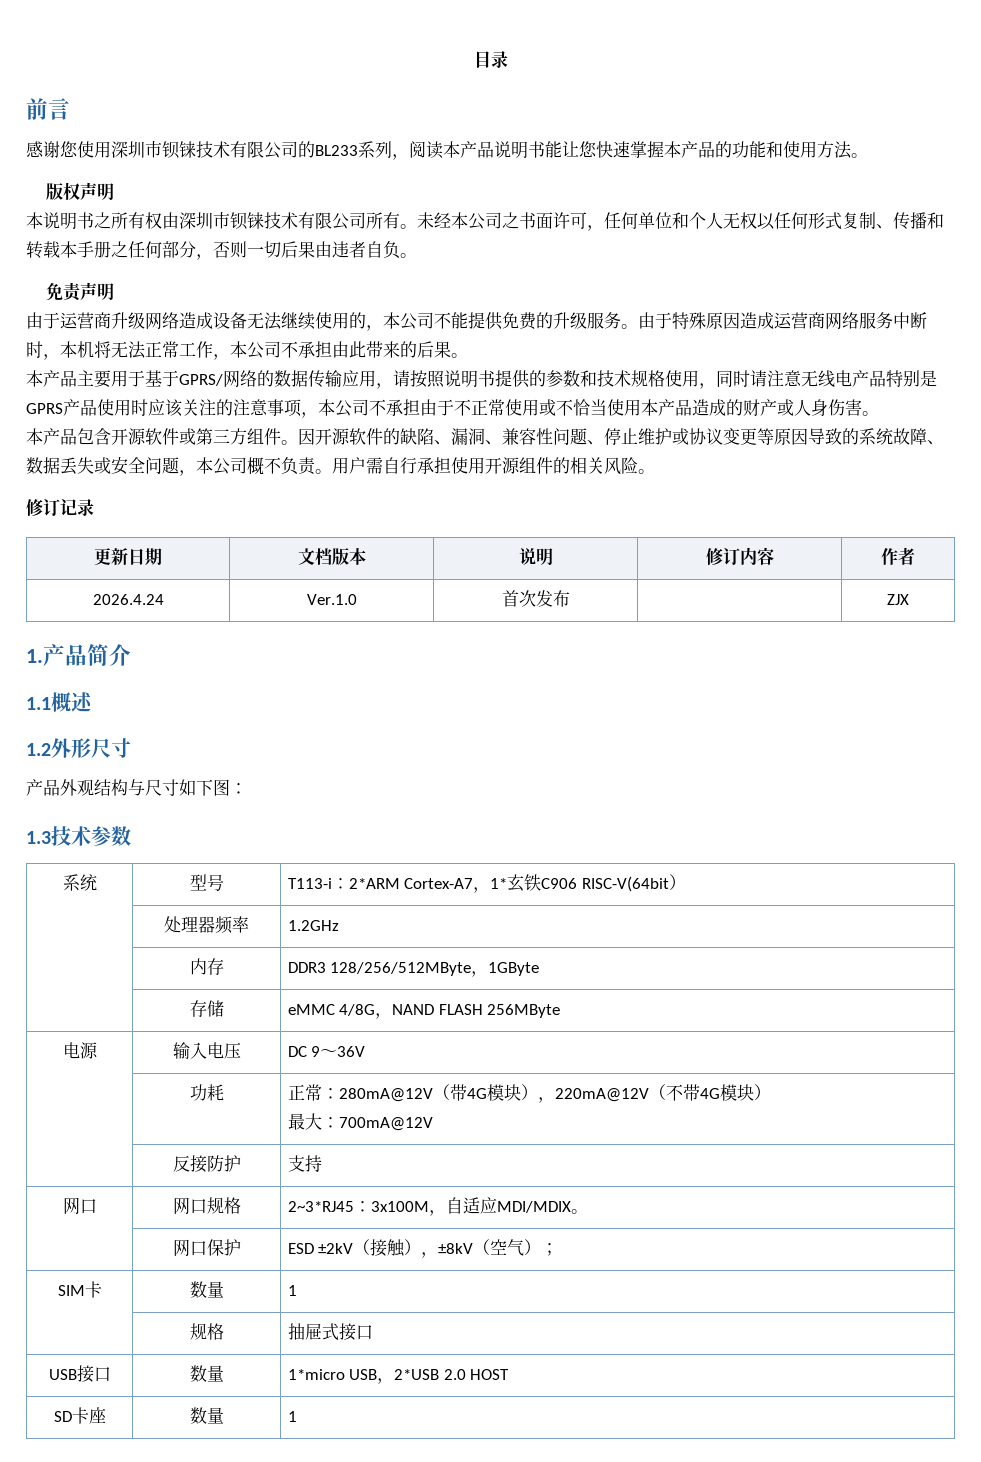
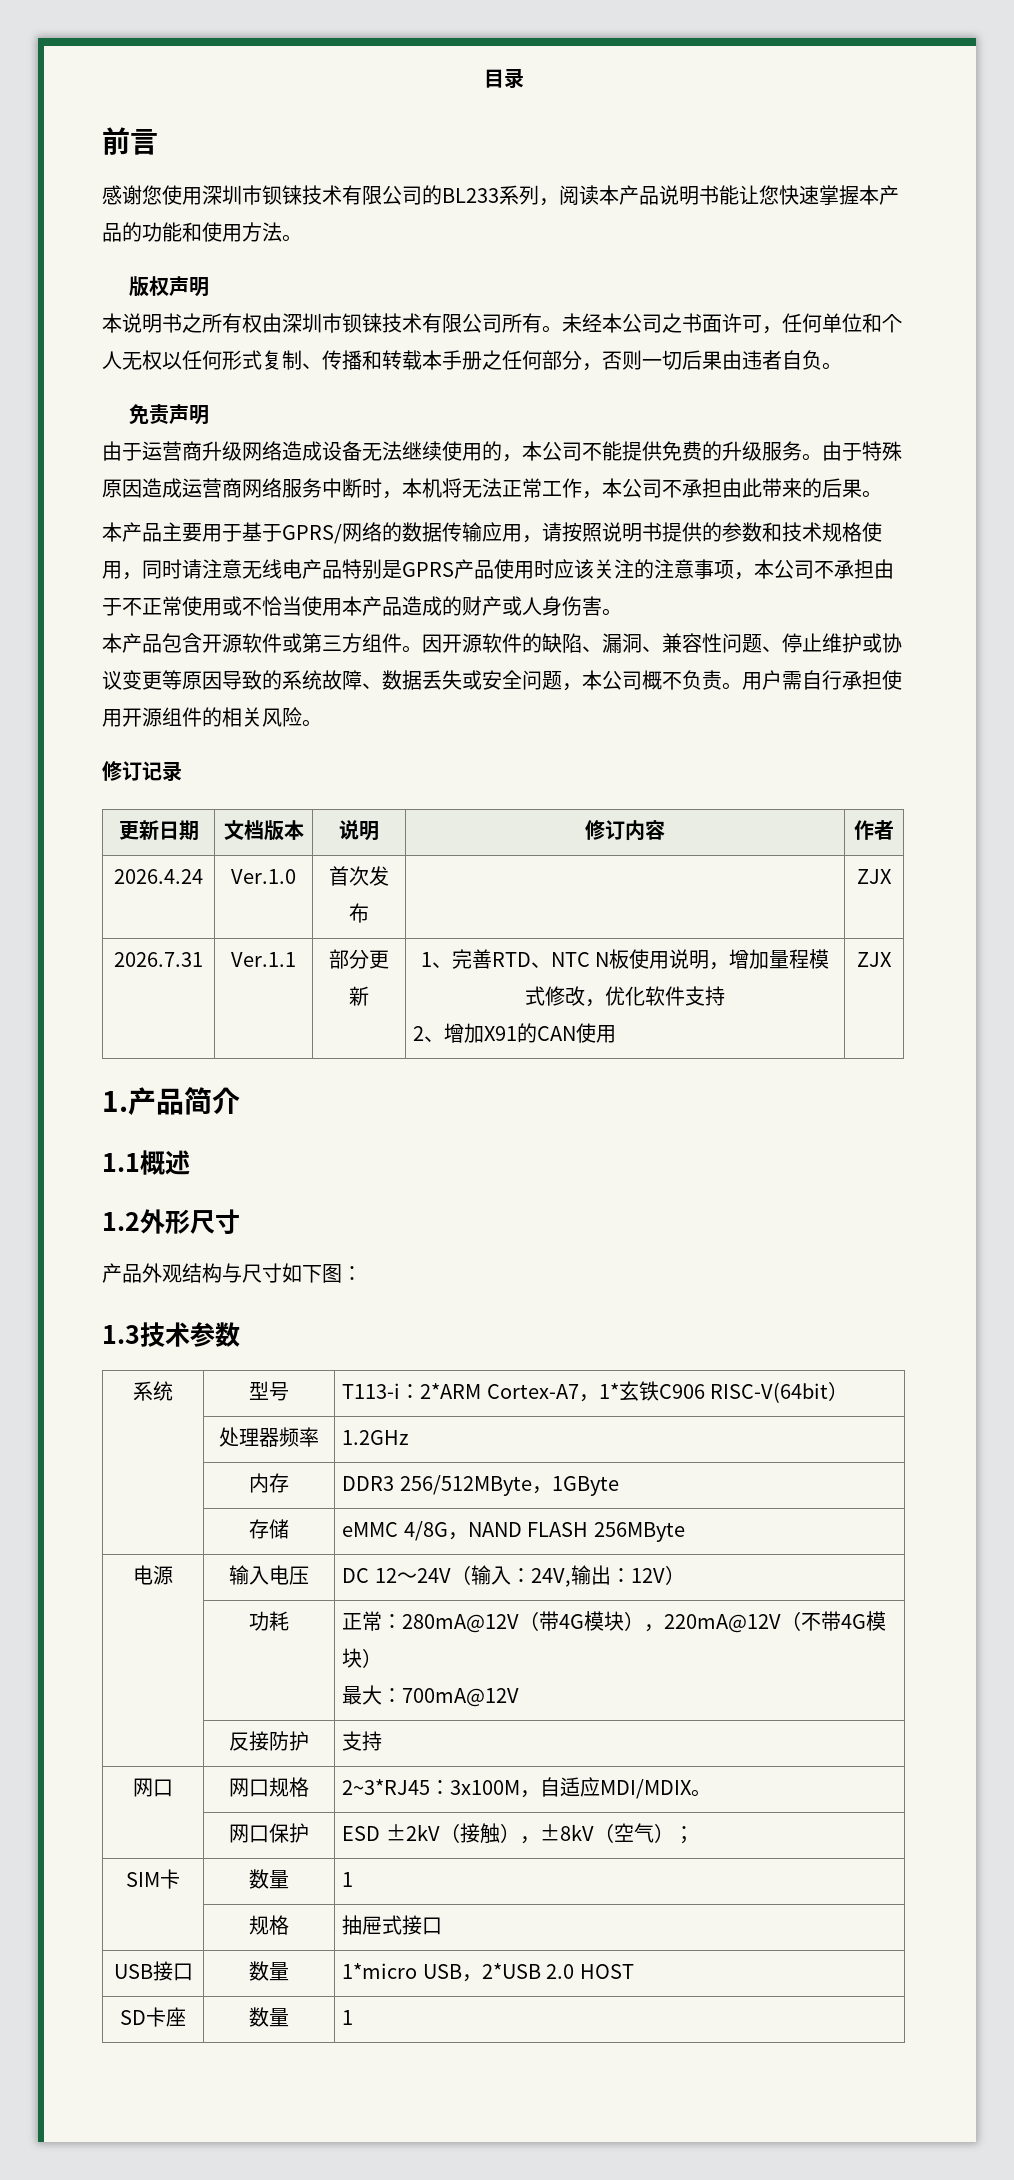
(909, 599) none -> [114,952,203,967] [231,952,296,967] [329,949,389,969] [349,986,369,1006] [420,949,830,970] [525,986,725,1007] [413,1023,617,1043] [857,952,892,967] // 2026.7.31 | Ver.1.1 | 部分更新 | 1、完善RTD、NTC N板使用说明，增加量程模式修改，优化软件支持 // 2、增加X91的CAN使用 | ZJX
[330,962,472,976] 128/256/512MByte -> [399,1475,532,1496] 256/512MByte
[311,1046,366,1057] 9～36V -> [374,1565,685,1587] 12～24V（输入：24V,输出：12V）

